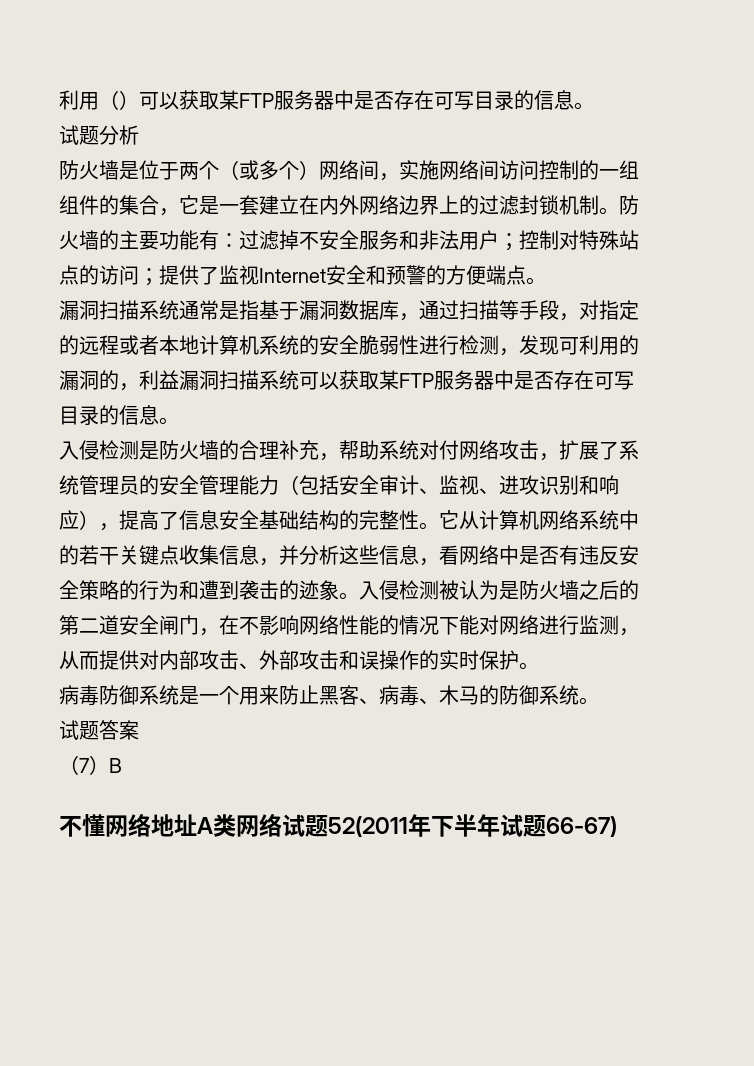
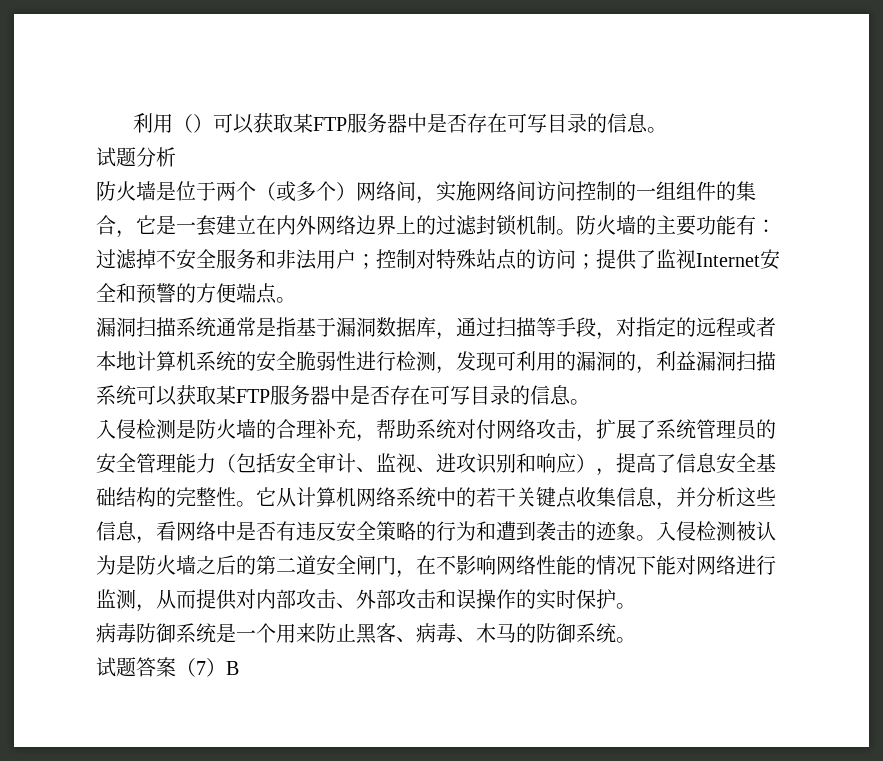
(139, 730) // -> (176, 667) none
[59,813,617,837] // 不懂网络地址A类网络试题52(2011年下半年试题66-67) -> (239, 668) none

